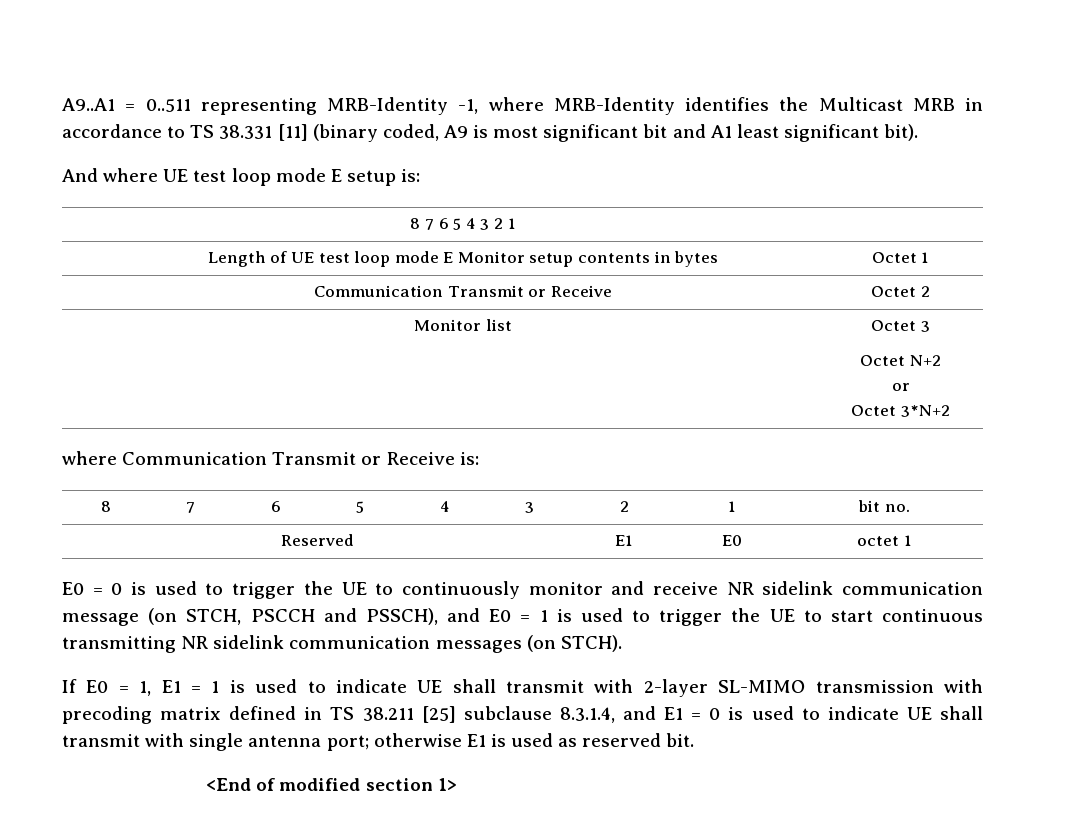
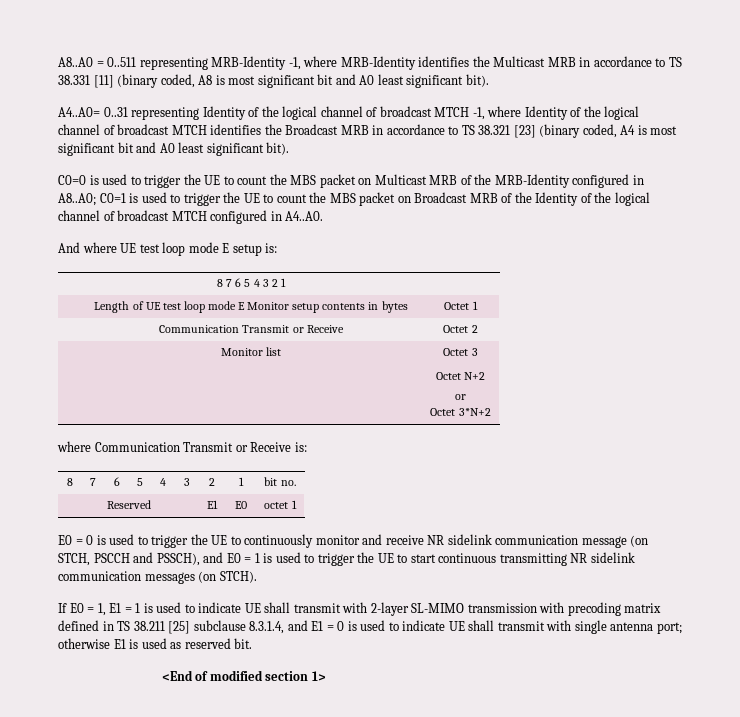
[62,98,115,111] A9..A1 -> [58,57,93,67] A8..A0
[443,124,919,142] A9 is most significant bit and A1 least significant bit). -> [198,74,489,88] [58,106,640,120] [58,124,678,138] [58,142,290,156] [58,174,644,188] [58,192,650,206] [58,210,324,224] A8 is most significant bit and A0 least significant bit). // A4..A0= 0..31 representing Identity of the logical channel of broadcast MTCH -1, where Identity of the logical channel of broadcast MTCH identifies the Broadcast MRB in accordance to TS 38.321 [23] (binary coded, A4 is most significant bit and A0 least significant bit). // C0=0 is used to trigger the UE to count the MBS packet on Multicast MRB of the MRB-Identity configured in A8..A0; C0=1 is used to trigger the UE to count the MBS packet on Broadcast MRB of the Identity of the logical channel of broadcast MTCH configured in A4..A0.

